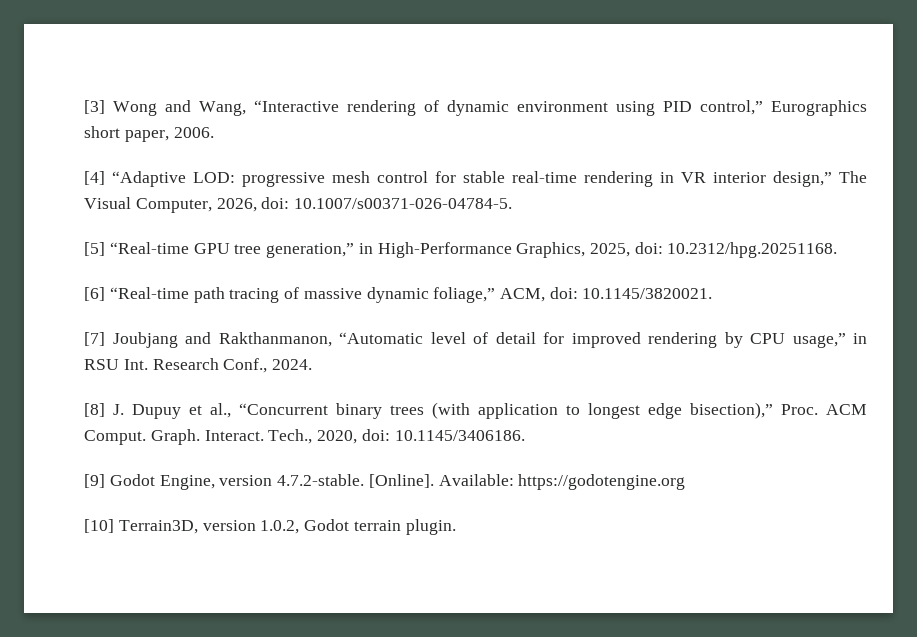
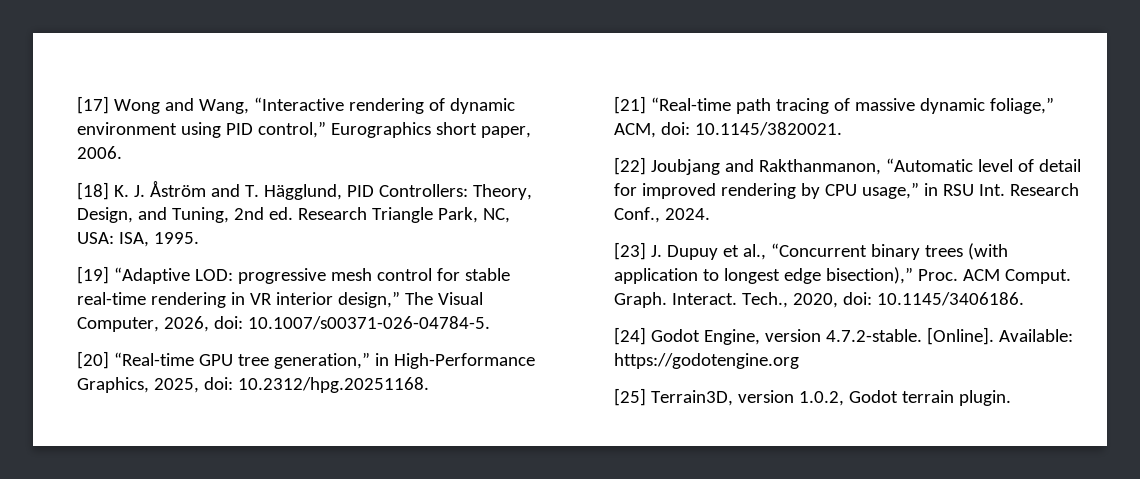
[84,100,106,114] [3] -> [76,96,109,114] [17]
[84,171,106,185] [4] -> [76,180,532,200] [76,207,510,223] [76,232,199,247] [76,266,109,284] [18] K. J. Åström and T. Hägglund, PID Controllers: Theory, Design, and Tuning, 2nd ed. Research Triangle Park, NC, USA: ISA, 1995. // [19]
[84,242,106,256] [5] -> [76,351,109,369] [20]
[84,287,106,301] [6] -> [613,96,646,114] [21]
[84,332,106,346] [7] -> [613,157,646,175] [22]
[84,403,106,417] [8] -> [613,242,646,260] [23]
[84,474,106,488] [9] -> [613,327,646,345] [24]
[84,519,115,533] [10] -> [613,388,646,406] [25]

